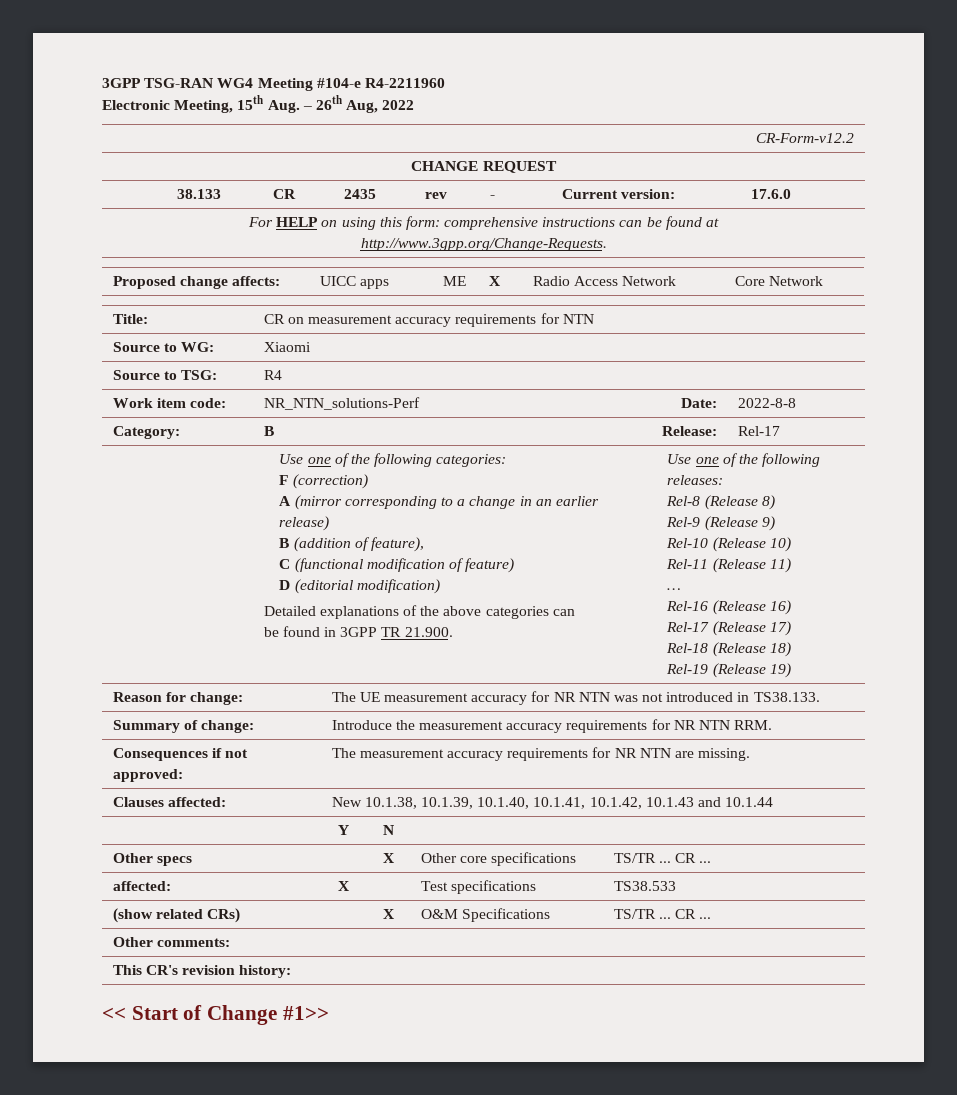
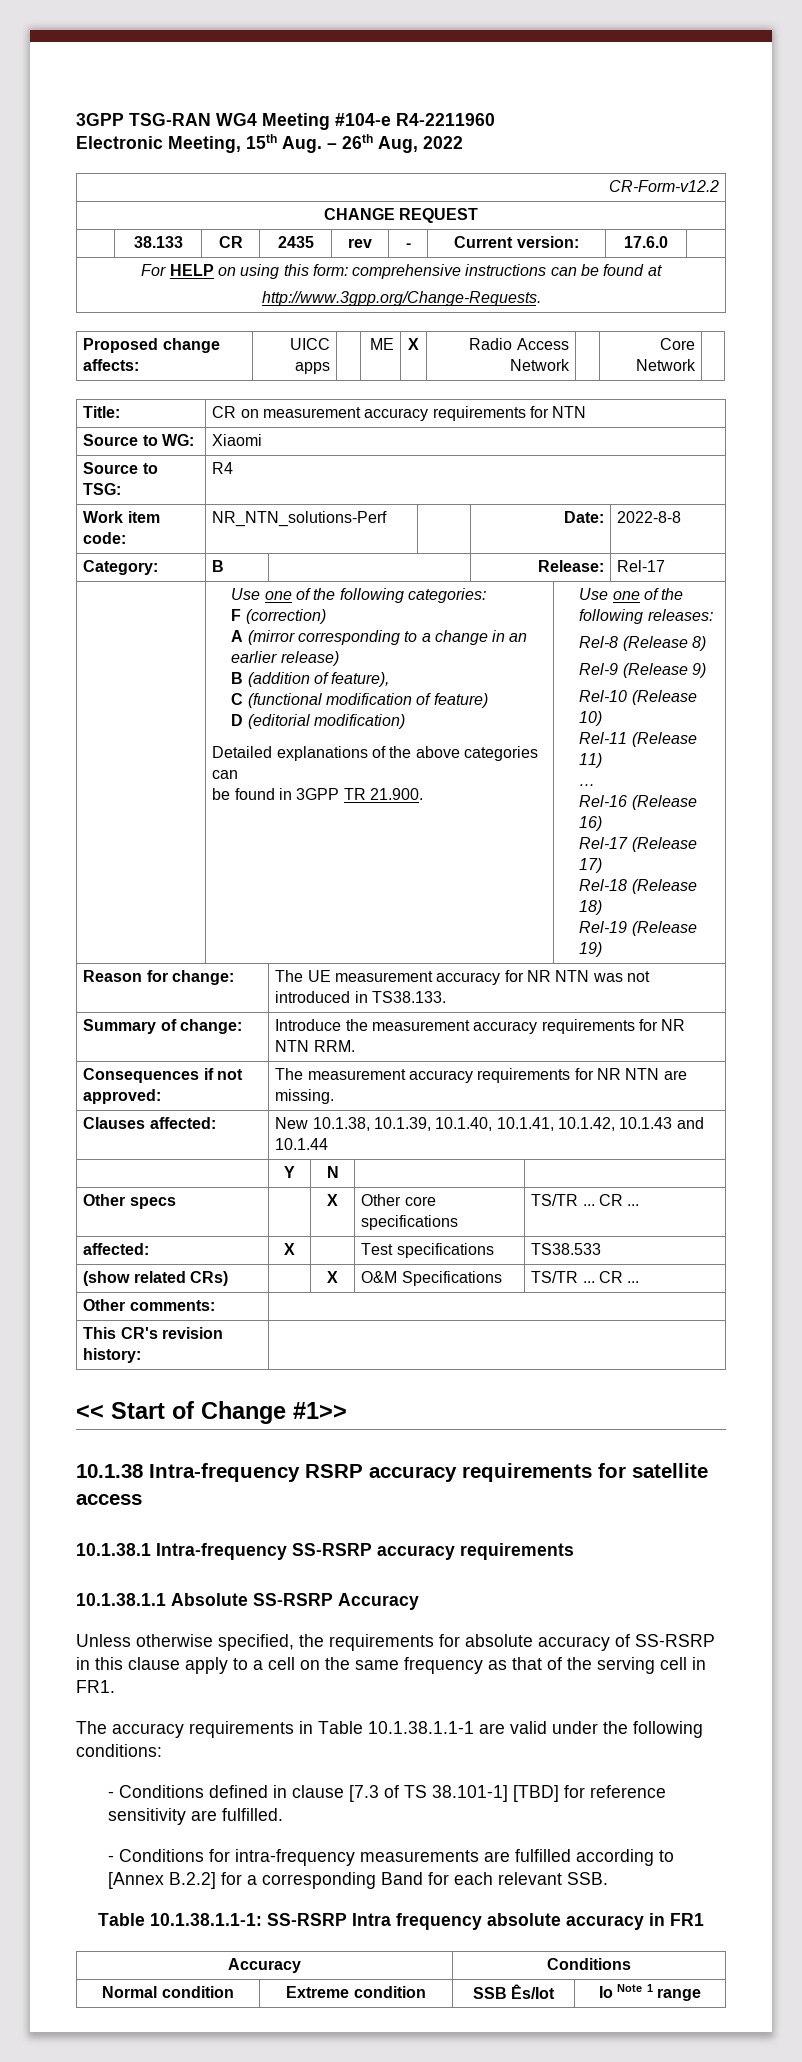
(329, 1013) none -> [76,1463,708,1482] [76,1494,142,1505] [76,1543,574,1560] [76,1593,419,1610] [76,1634,715,1651] [76,1657,706,1674] [76,1680,115,1693] [76,1721,703,1738] [76,1744,162,1757] [107,1785,666,1802] [107,1808,283,1825] [107,1849,674,1866] [107,1872,608,1889] [98,1913,704,1930] [228,1958,301,1973] [547,1958,631,1970] [102,1986,234,1998] [286,1986,426,1998] [472,1984,556,1999] [599,1984,701,2001] // 10.1.38 Intra-frequency RSRP accuracy requirements for satellite access // 10.1.38.1 Intra-frequency SS-RSRP accuracy requirements // 10.1.38.1.1 Absolute SS-RSRP Accuracy // Unless otherwise specified, the requirements for absolute accuracy of SS-RSRP in this clause apply to a cell on the same frequency as that of the serving cell in FR1. // The accuracy requirements in Table 10.1.38.1.1-1 are valid under the following conditions: // - Conditions defined in clause [7.3 of TS 38.101-1] [TBD] for reference sensitivity are fulfilled. // - Conditions for intra-frequency measurements are fulfilled according to [Annex B.2.2] for a corresponding Band for each relevant SSB. // Table 10.1.38.1.1-1: SS-RSRP Intra frequency absolute accuracy in FR1 // Accuracy | Conditions // Normal condition | Extreme condition | SSB Ês/Iot | Io Note 1 range

